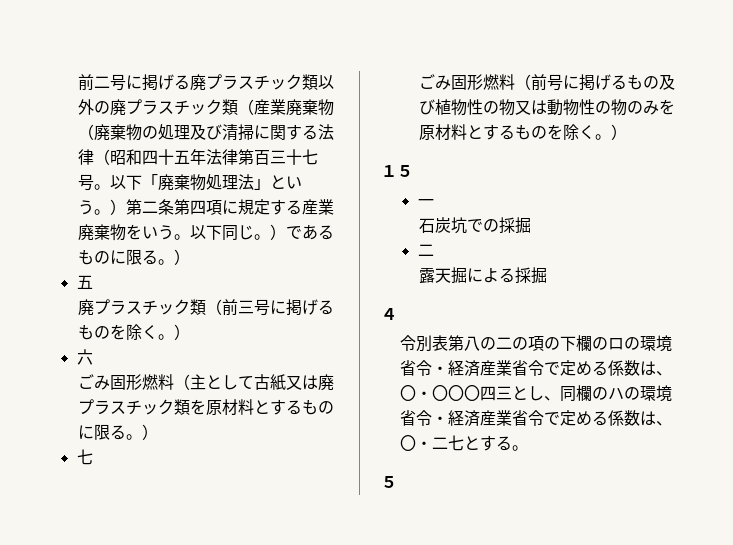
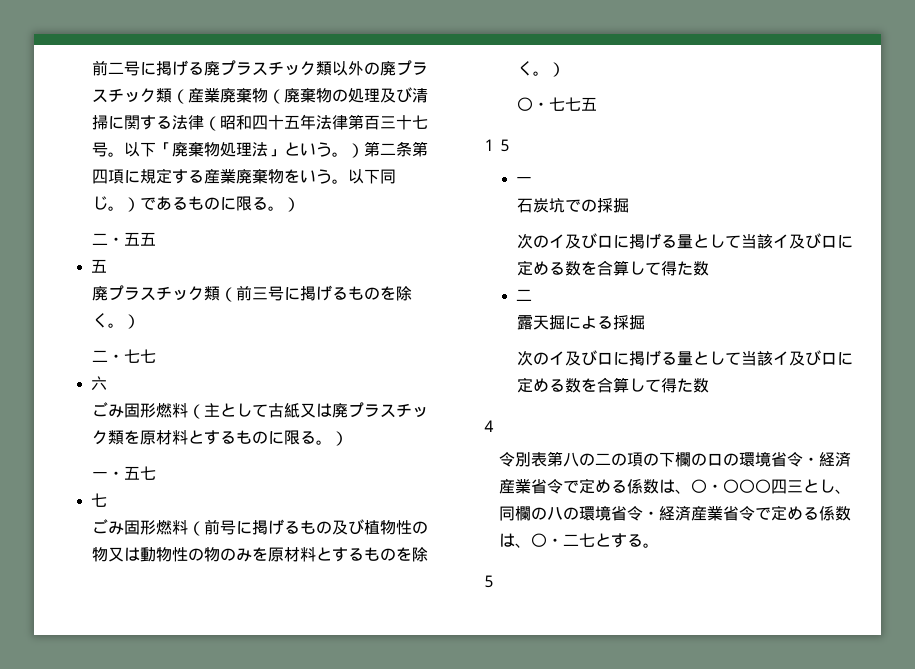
(190, 257) none -> [91,232,156,246] // 二・五五
(190, 332) none -> [91,349,156,363] // 二・七七
(158, 432) none -> [91,466,156,480] // 一・五七
(627, 132) none -> [516,97,597,111] // 〇・七七五
(531, 225) none -> [516,233,853,249] [516,260,709,276] // 次のイ及びロに掲げる量として当該イ及びロに定める数を合算して得た数
(547, 275) none -> [516,350,853,366] [516,377,709,393] // 次のイ及びロに掲げる量として当該イ及びロに定める数を合算して得た数

